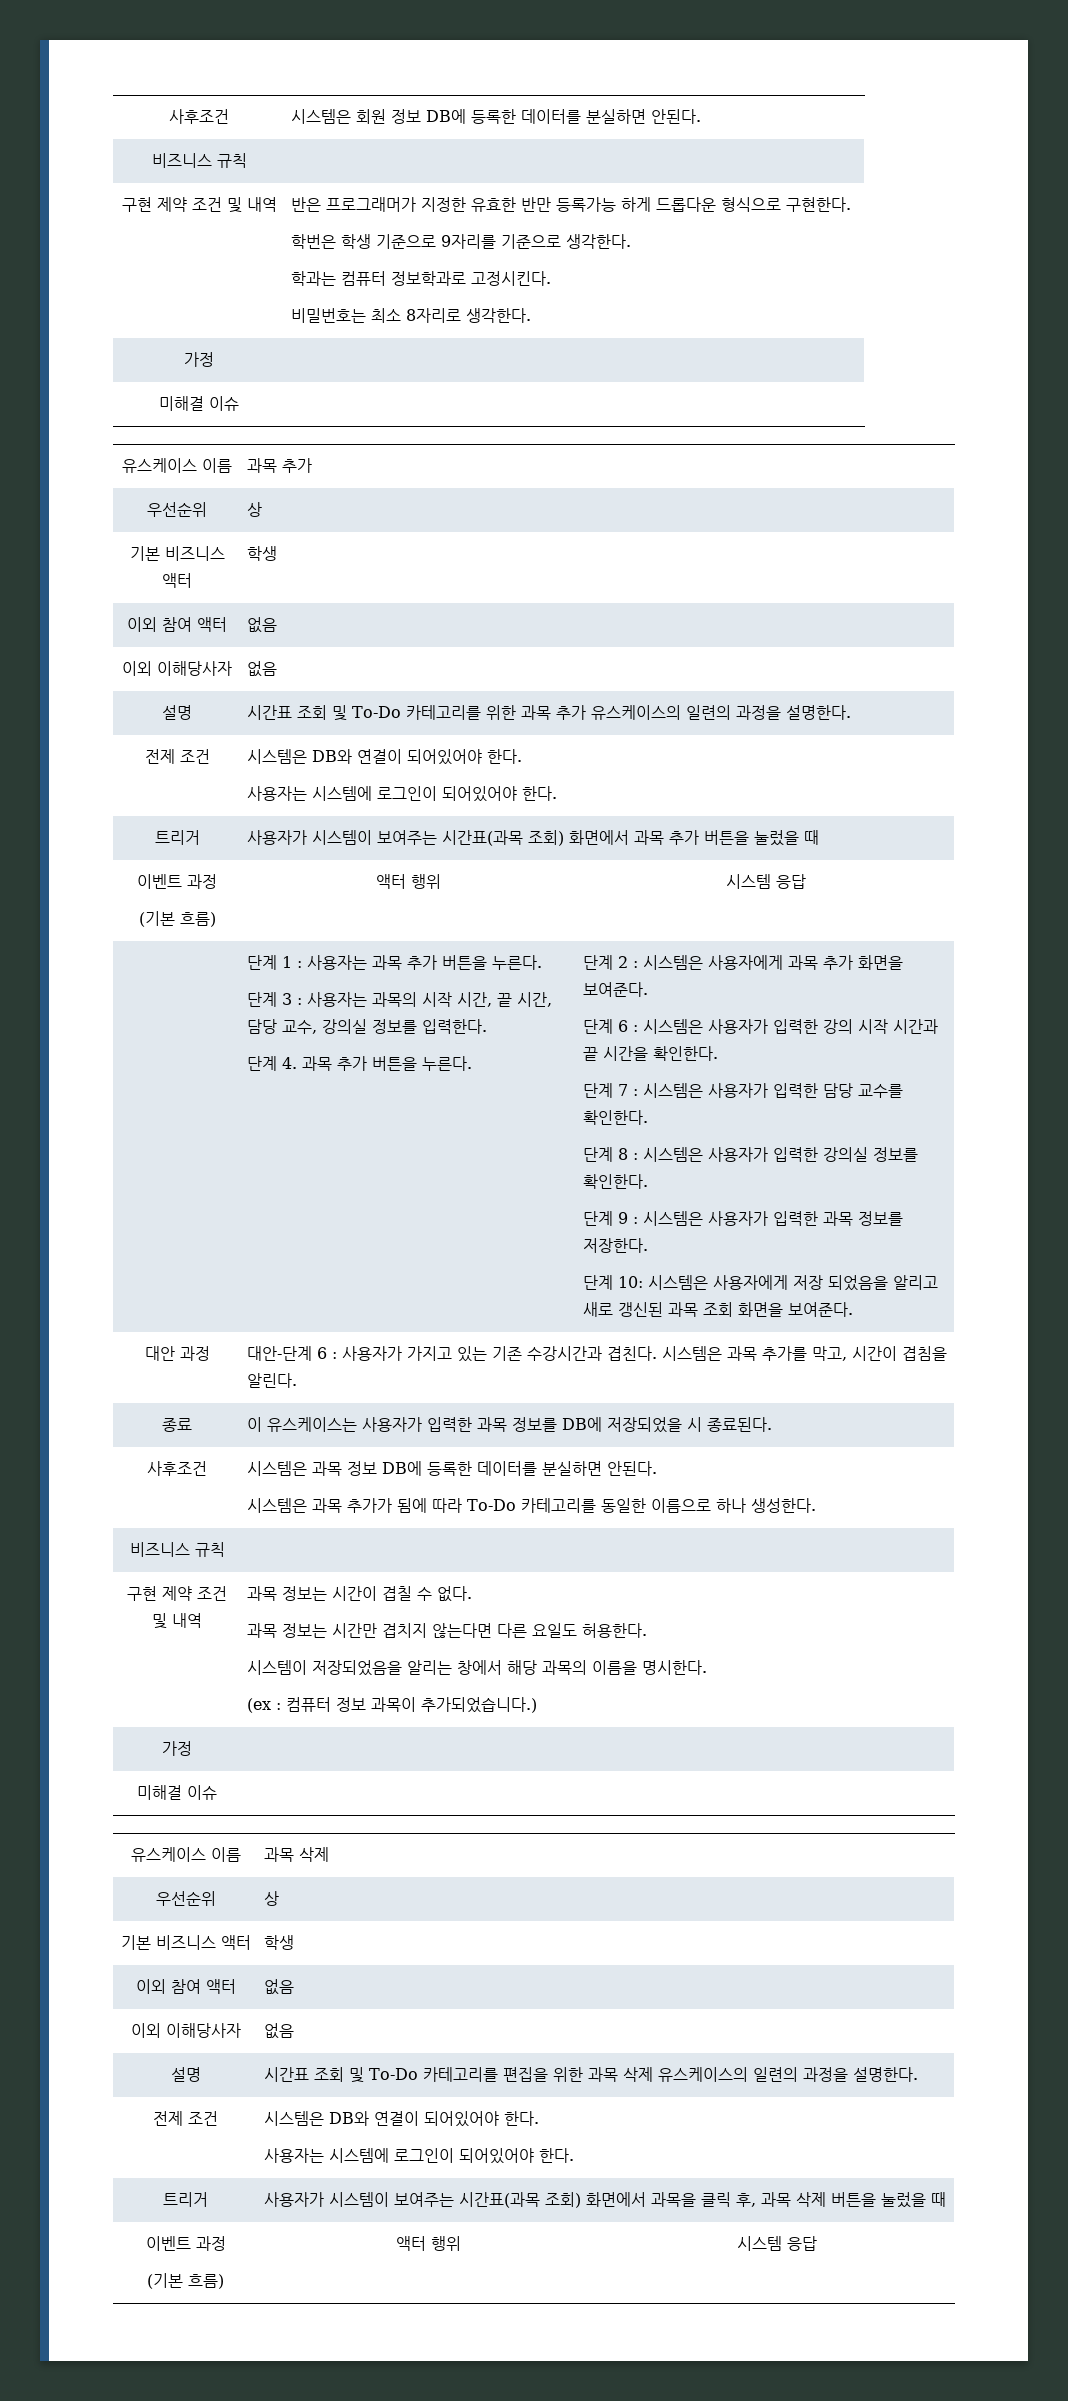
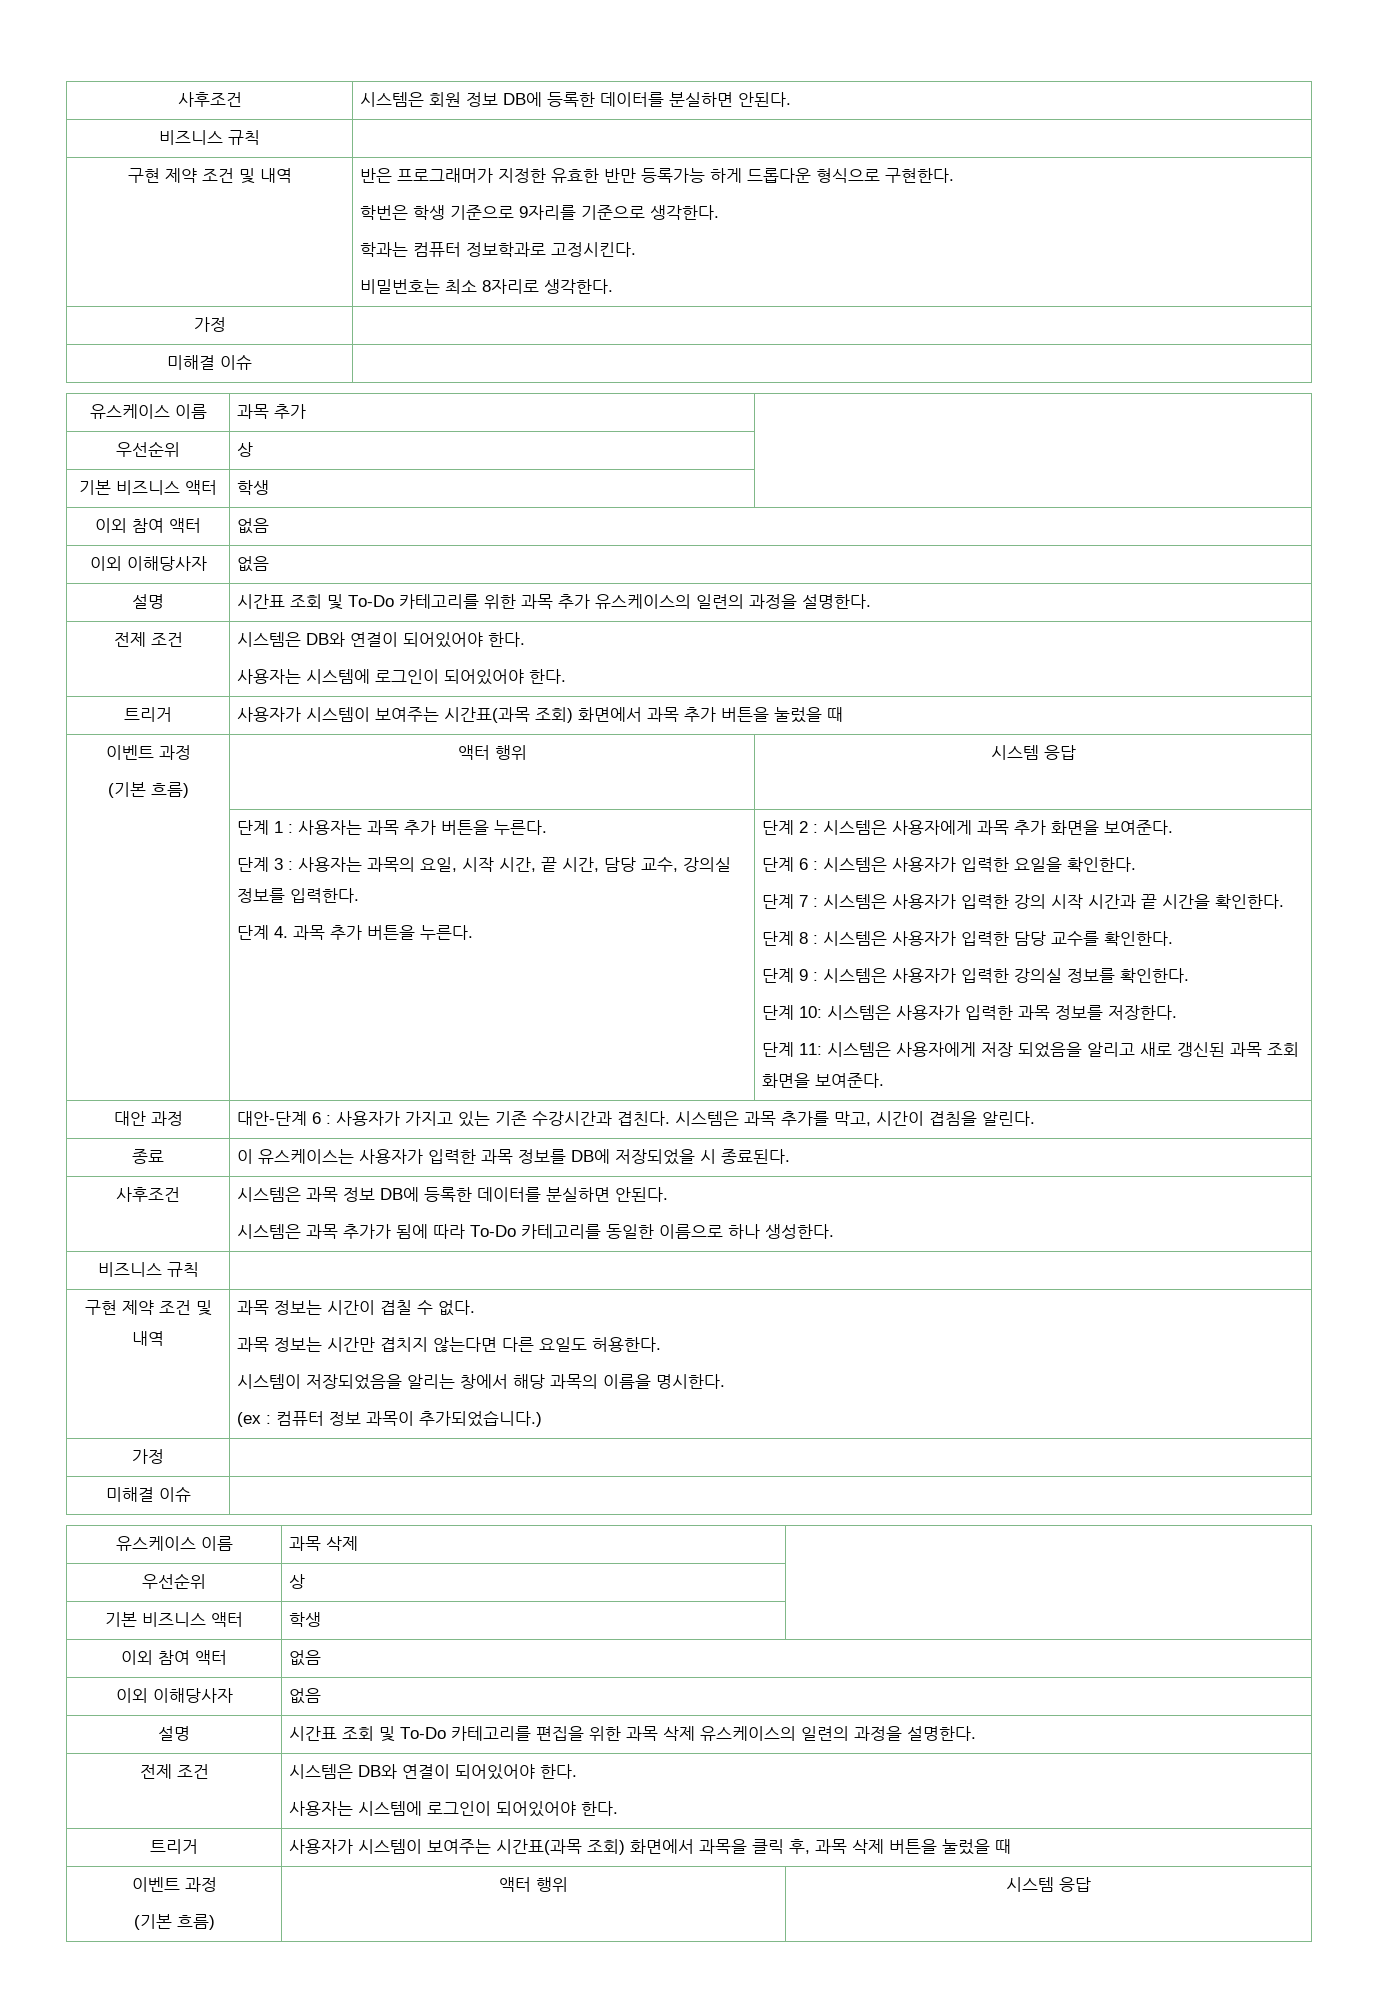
(417, 999) none -> [420,857,458,872] 요일,
(818, 1026) none -> [1014,857,1137,872] [762,894,1010,909] 요일을 확인한다. // 단계 7 : 시스템은 사용자가 입력한
[617,1084,628,1096] 7 -> [799,932,809,944] 8
[617,1148,628,1160] 8 -> [799,969,809,981] 9
[617,1212,638,1224] 9 : -> [799,1006,823,1018] 10:
[617,1276,643,1288] 10: -> [799,1043,823,1055] 11:

